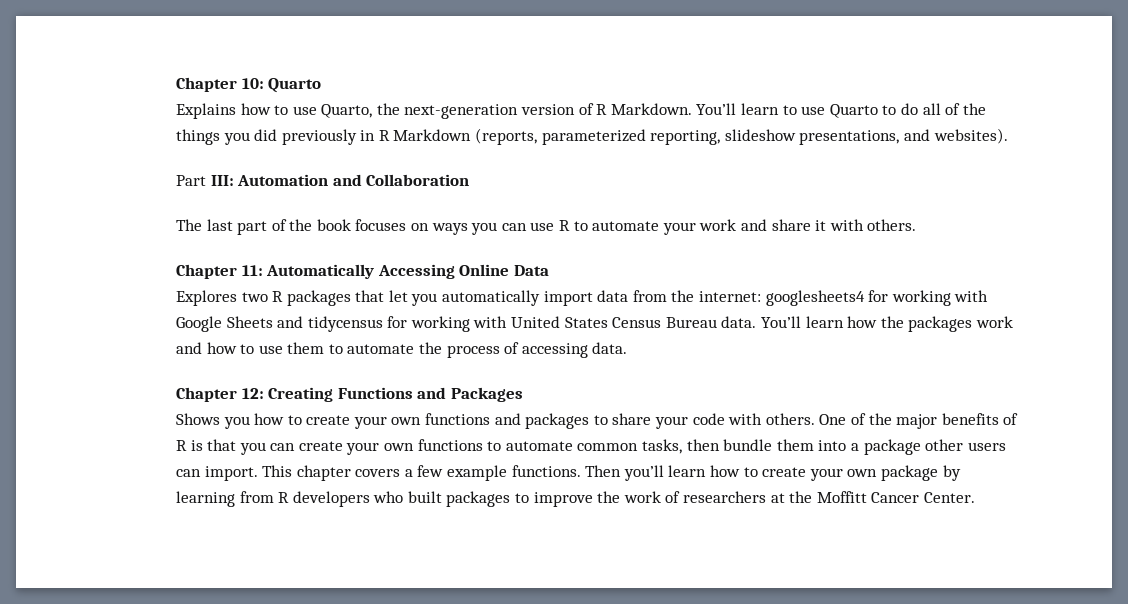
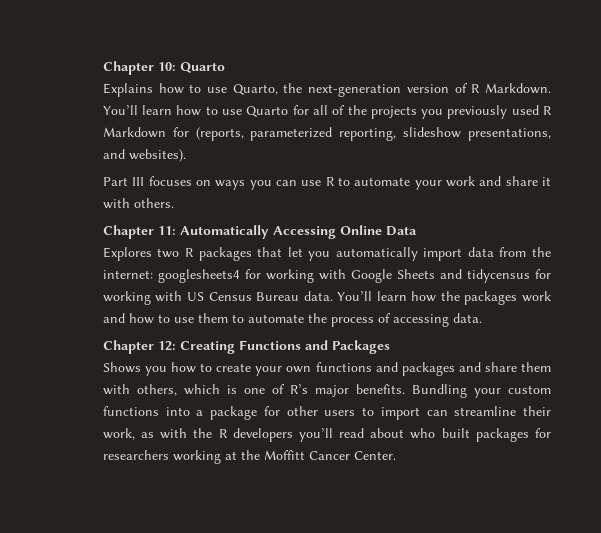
(780, 109) none -> [176,105,202,116] how
[882,103,918,115] to do -> [292,105,309,115] for
[175,129,376,145] things you did previously in -> [370,105,539,119] projects you previously used
(472, 135) none -> [172,127,189,137] for
[210,174,470,186] [175,219,351,235] III: Automation and Collaboration // The last part of the book -> [132,177,145,186] III
[511,316,608,328] United States -> [186,292,204,301] US
[593,413,1019,429] [175,439,814,455] to share your code with others. One of the major benefits of R is that you can create your own functions to automate common tasks, then bundle them -> [458,362,552,372] [102,384,552,398] [102,406,159,416] and share them with others, which is one of R’s major benefits. Bundling your custom functions
(921, 447) none -> [263,406,280,416] for
[175,465,961,481] [175,491,767,507] can import. This chapter covers a few example functions. Then you’ll learn how to create your own package by learning from R developers who built packages to improve the work of researchers -> [362,406,551,420] [102,428,552,442] [102,450,221,464] to import can streamline their work, as with the R developers you’ll read about who built packages for researchers working

